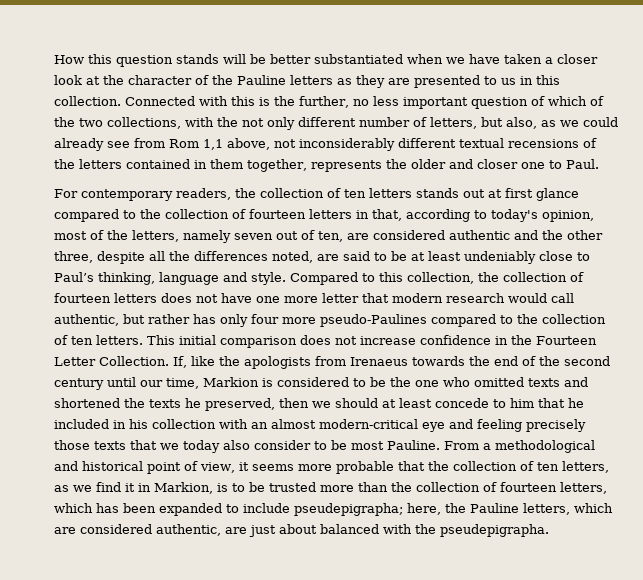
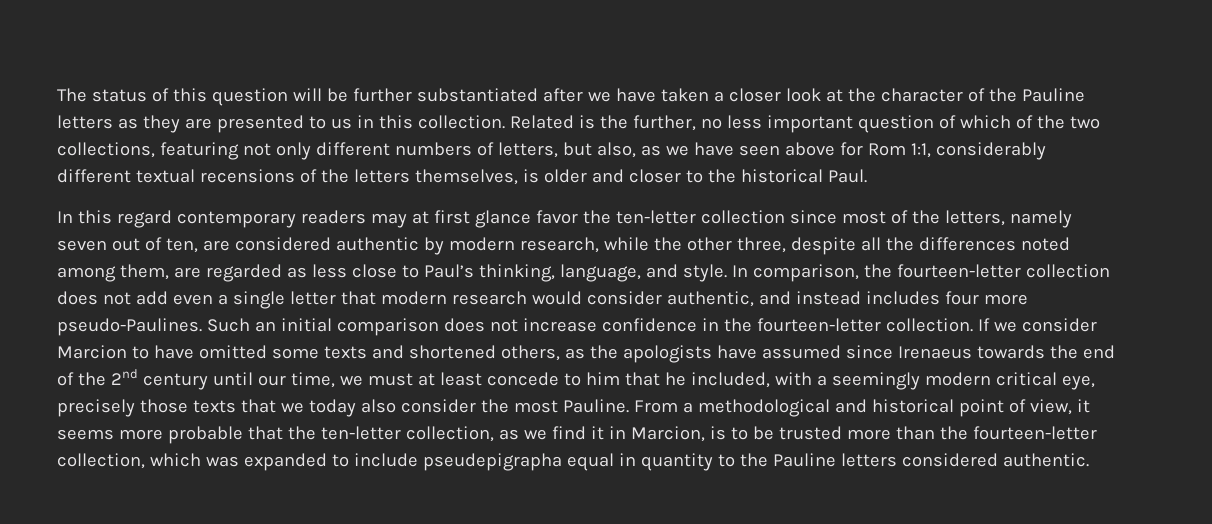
[54,55,84,64] How -> [57,88,169,102] The status of
[176,54,219,64] stands -> (288, 97) none
[270,54,443,64] better substantiated when -> [352,88,583,102] further substantiated after
[125,96,255,106] Connected with this -> [509,115,574,129] Related
[185,117,238,127] with the -> [159,142,239,160] featuring
[359,117,410,127] number -> [394,142,472,156] numbers
[583,117,618,127] [54,138,395,151] could already see from Rom 1,1 above, not inconsiderably -> [693,142,1046,160] have seen above for Rom 1:1, considerably
[126,159,599,172] [54,188,579,201] [54,209,594,222] contained in them together, represents the older and closer one to Paul. // For contemporary readers, the collection of ten letters stands out at first glance compared to the collection of fourteen letters in that, according to today's opinion, -> [414,169,867,185] [57,210,837,228] themselves, is older and closer to the historical Paul. // In this regard contemporary readers may at first glance favor the ten-letter collection since
[514,230,538,240] and -> [423,237,649,255] by modern research, while
[272,251,536,264] noted, are said to be at least undeniably -> [1020,237,1070,251] [57,264,347,282] noted among them, are regarded as less
[159,272,219,285] language -> [559,264,641,282] language,
[290,272,584,285] [54,293,318,303] Compared to this collection, the collection of fourteen letters does not have one more -> [731,264,1110,282] [57,291,285,309] In comparison, the fourteen-letter collection does not add even a single
[551,293,574,303] [54,314,606,327] [54,335,175,345] call authentic, but rather has only four more pseudo-Paulines compared to the collection of ten letters. This -> [586,291,1028,307] [57,318,276,336] consider authentic, and instead includes four more pseudo-Paulines. Such an
[536,336,597,345] [54,356,346,369] Fourteen Letter Collection. If, like the apologists from -> [756,318,1097,332] [57,345,893,363] fourteen-letter collection. If we consider Marcion to have omitted some texts and shortened others, as the apologists have assumed since
[564,356,610,366] second -> [110,369,138,385] 2nd
[203,377,588,387] [54,398,378,411] Markion is considered to be the one who omitted texts and shortened the texts he preserved, then we should -> [339,373,413,386] we must
[54,419,522,432] included in his collection with an almost modern-critical eye and feeling -> [690,372,1095,390] included, with a seemingly modern critical eye,
[314,440,347,450] to be -> [480,399,509,413] the
[452,461,609,473] collection of ten letters, -> [320,426,494,442] ten-letter collection,
[154,482,213,494] Markion, -> [630,426,705,442] Marcion,
[416,482,607,494] [54,503,613,516] [54,524,549,537] collection of fourteen letters, which has been expanded to include pseudepigrapha; here, the Pauline letters, which are considered authentic, are just about balanced with the pseudepigrapha. -> [972,426,1097,440] [57,453,1089,471] fourteen-letter collection, which was expanded to include pseudepigrapha equal in quantity to the Pauline letters considered authentic.

